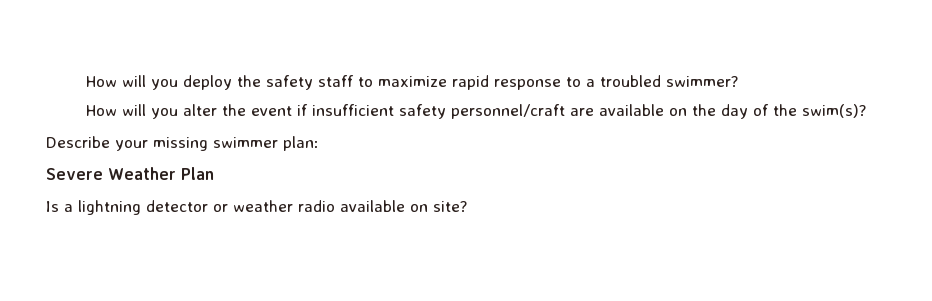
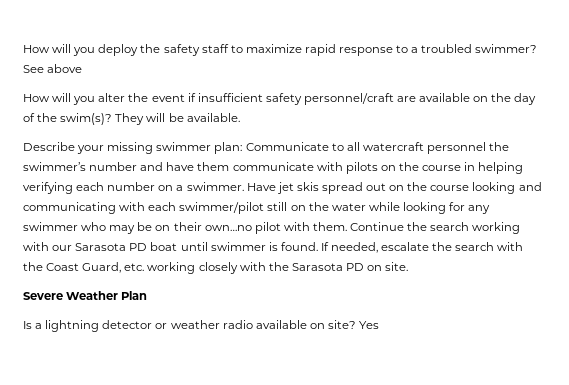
(738, 81) none -> [23,64,83,73] See above
(866, 111) none -> [115,113,240,125] They will be available.
(319, 143) none -> [245,142,510,154] [23,162,524,174] [23,182,542,194] [23,202,491,214] [23,222,521,234] [23,242,524,253] [23,262,409,274] Communicate to all watercraft personnel the swimmer’s number and have them communicate with pilots on the course in helping verifying each number on a swimmer. Have jet skis spread out on the course looking and communicating with each swimmer/pilot still on the water while looking for any swimmer who may be on their own…no pilot with them. Continue the search working with our Sarasota PD boat until swimmer is found. If needed, escalate the search with the Coast Guard, etc. working closely with the Sarasota PD on site.
(467, 206) none -> [359,321,380,329] Yes

